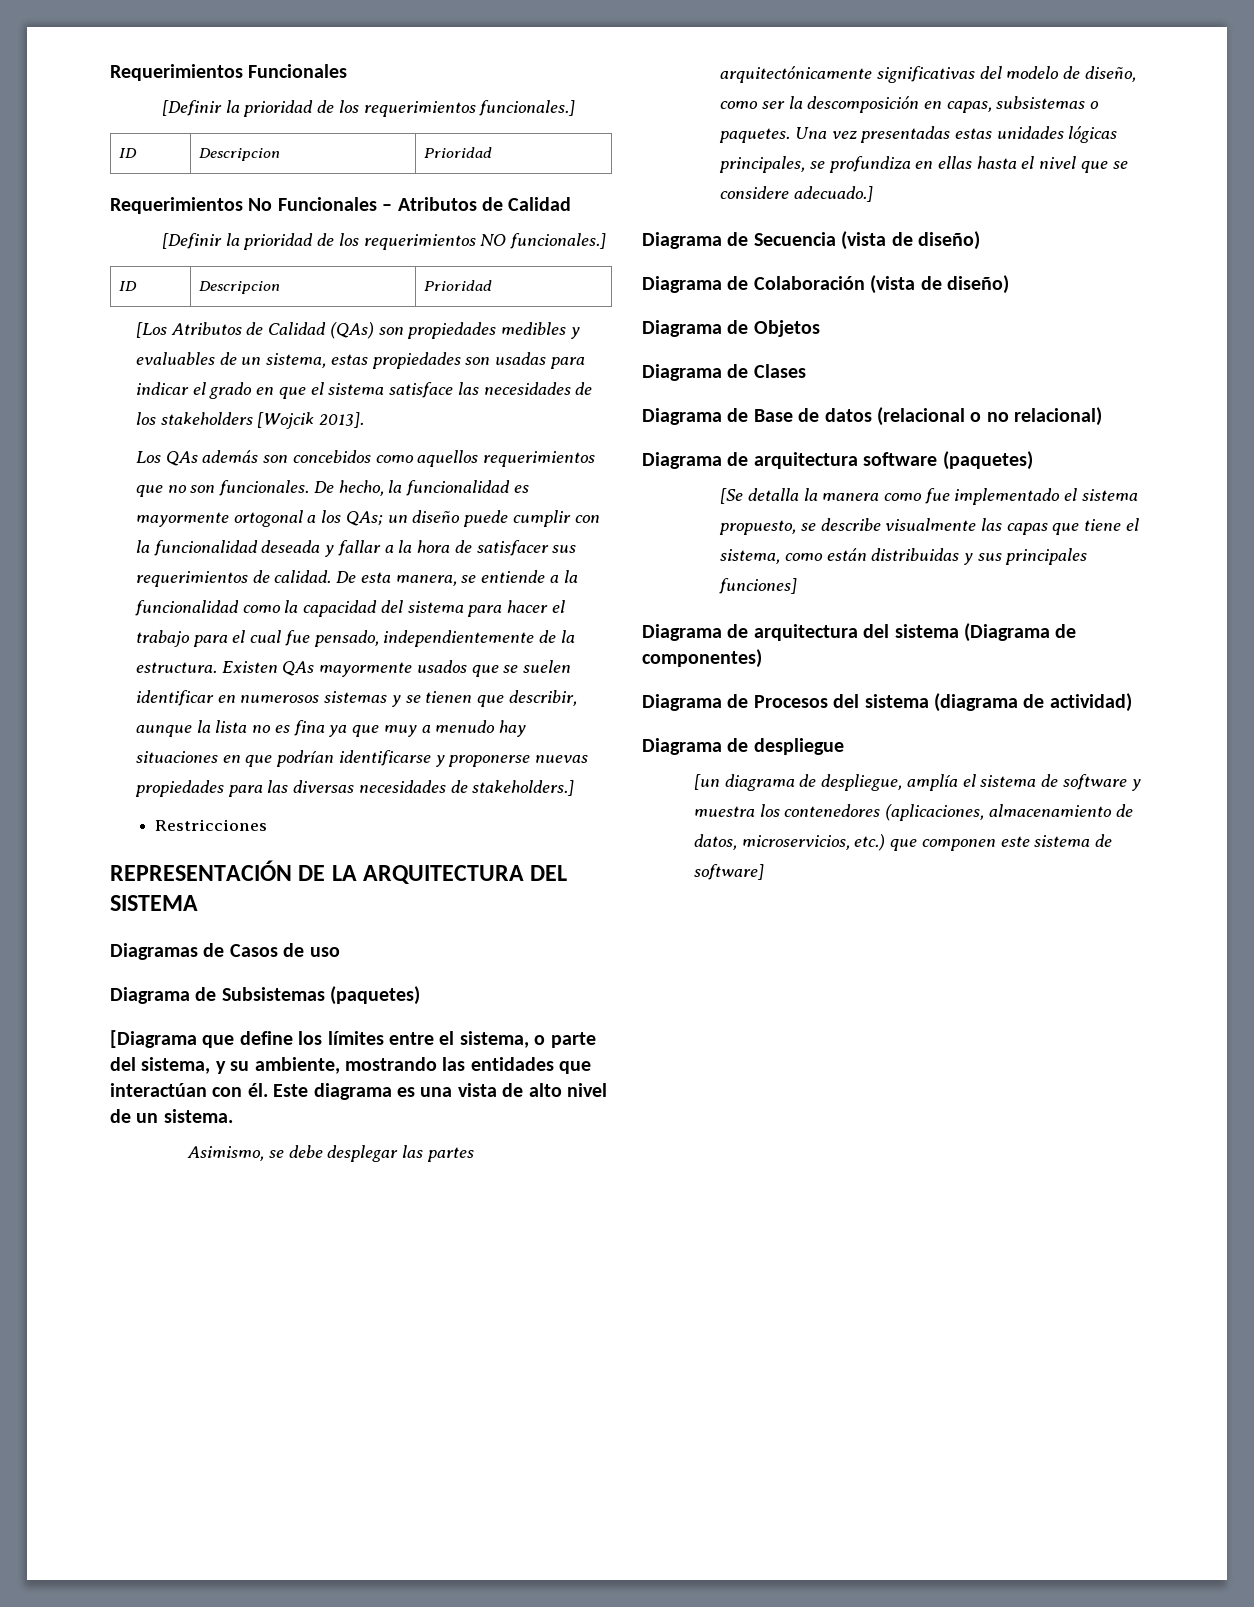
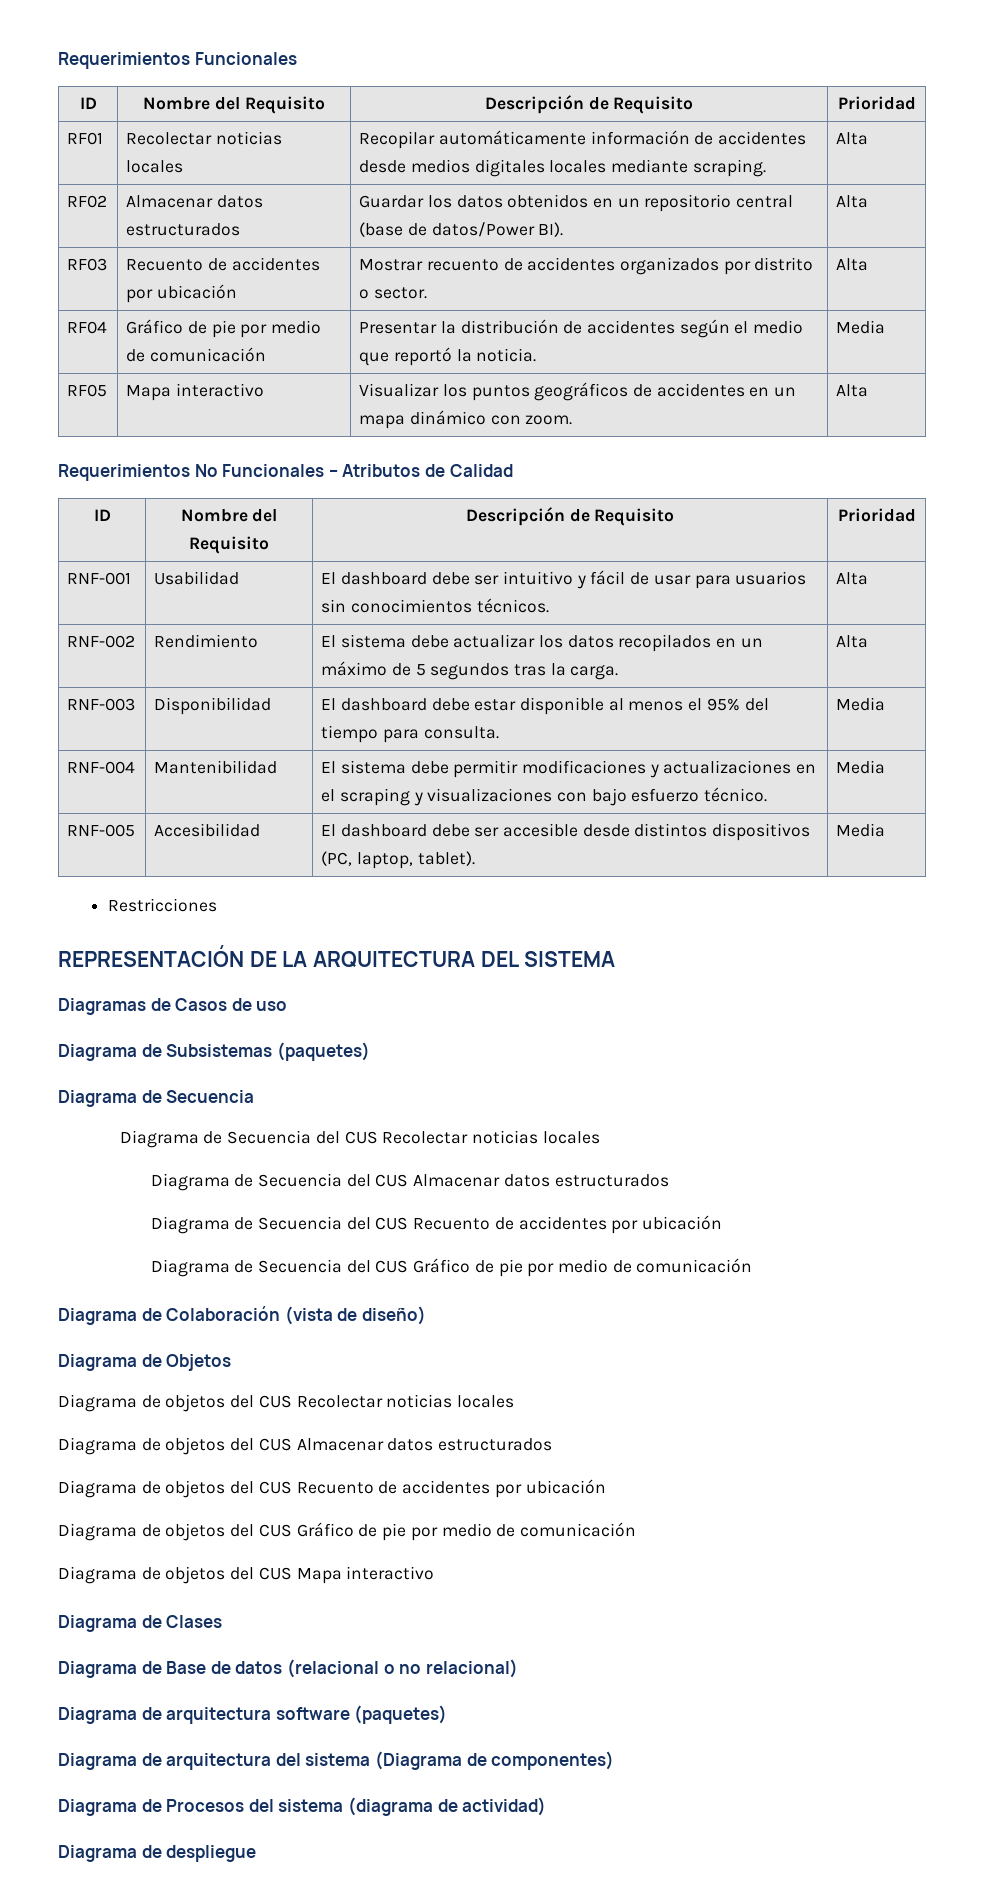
[162,100,576,117] [118,148,137,158] [198,148,280,161] [423,147,492,158] // [Definir la prioridad de los requerimientos funcionales.] // ID | Descripcion | Prioridad -> [79,97,97,109] [143,96,325,114] [484,95,694,114] [837,96,916,110] [67,132,104,145] [126,131,282,145] [126,160,184,173] [359,130,806,149] [359,159,766,177] [836,132,869,145] [67,195,108,208] [126,195,263,208] [126,223,241,236] [359,194,794,212] [359,222,564,237] [836,195,869,208] [67,258,108,271] [126,257,320,271] [126,284,237,303] [359,257,814,275] [359,287,427,299] [836,258,869,271] [67,321,108,334] [126,319,321,338] [126,347,266,362] [359,319,804,338] [359,347,537,366] [836,320,886,334] [67,384,108,397] [126,383,264,401] [359,382,797,401] [359,410,573,429] [836,384,869,397] // ID | Nombre del Requisito | Descripción de Requisito | Prioridad // RF01 | Recolectar noticias locales | Recopilar automáticamente información de accidentes desde medios digitales locales mediante scraping. | Alta // RF02 | Almacenar datos estructurados | Guardar los datos obtenidos en un repositorio central (base de datos/Power BI). | Alta // RF03 | Recuento de accidentes por ubicación | Mostrar recuento de accidentes organizados por distrito o sector. | Alta // RF04 | Gráfico de pie por medio de comunicación | Presentar la distribución de accidentes según el medio que reportó la noticia. | Media // RF05 | Mapa interactivo | Visualizar los puntos geográficos de accidentes en un mapa dinámico con zoom. | Alta
[162,233,607,250] [118,281,137,291] [198,281,280,294] [423,280,492,291] [136,322,580,339] [136,352,585,369] [136,382,593,399] [136,412,365,429] [136,450,596,467] [136,480,529,497] [136,510,600,527] [136,540,577,557] [136,570,578,587] [135,600,565,617] [136,630,575,647] [136,660,572,677] [136,690,577,707] [136,720,526,737] [136,750,589,767] [135,780,575,797] // [Definir la prioridad de los requerimientos NO funcionales.] // ID | Descripcion | Prioridad // [Los Atributos de Calidad (QAs) son propiedades medibles y evaluables de un sistema, estas propiedades son usadas para indicar el grado en que el sistema satisface las necesidades de los stakeholders [Wojcik 2013]. // Los QAs además son concebidos como aquellos requerimientos que no son funcionales. De hecho, la funcionalidad es mayormente ortogonal a los QAs; un diseño puede cumplir con la funcionalidad deseada y fallar a la hora de satisfacer sus requerimientos de calidad. De esta manera, se entiende a la funcionalidad como la capacidad del sistema para hacer el trabajo para el cual fue pensado, independientemente de la estructura. Existen QAs mayormente usados que se suelen identificar en numerosos sistemas y se tienen que describir, aunque la lista no es fina ya que muy a menudo hay situaciones en que podrían identificarse y proponerse nuevas propiedades para las diversas necesidades de stakeholders.] -> [93,509,111,521] [180,509,278,522] [189,536,269,554] [465,507,675,526] [837,508,916,522] [67,572,132,585] [154,571,240,585] [321,570,807,589] [321,598,549,613] [836,572,869,585] [67,635,136,648] [154,634,259,648] [321,634,763,652] [321,661,619,680] [836,635,869,648] [67,698,136,711] [154,697,272,715] [321,697,769,715] [321,725,499,743] [836,697,886,711] [67,761,136,774] [154,760,278,774] [321,760,817,778] [321,787,768,806] [836,760,886,774] [67,824,136,837] [154,823,261,837] [321,823,811,841] [321,851,475,869] [836,823,886,837] // ID | Nombre del Requisito | Descripción de Requisito | Prioridad // RNF-001 | Usabilidad | El dashboard debe ser intuitivo y fácil de usar para usuarios sin conocimientos técnicos. | Alta // RNF-002 | Rendimiento | El sistema debe actualizar los datos recopilados en un máximo de 5 segundos tras la carga. | Alta // RNF-003 | Disponibilidad | El dashboard debe estar disponible al menos el 95% del tiempo para consulta. | Media // RNF-004 | Mantenibilidad | El sistema debe permitir modificaciones y actualizaciones en el scraping y visualizaciones con bajo esfuerzo técnico. | Media // RNF-005 | Accesibilidad | El dashboard debe ser accesible desde distintos dispositivos (PC, laptop, tablet). | Media
[110,1030,596,1048] [110,1057,592,1074] [110,1083,607,1100] [110,1109,233,1123] [187,1145,474,1162] [720,66,1136,83] [720,96,1100,113] [719,126,1118,143] [719,156,1128,173] [720,186,873,202] [642,231,980,250] [Diagrama que define los límites entre el sistema, o parte del sistema, y su ambiente, mostrando las entidades que interactúan con él. Este diagrama es una vista de alto nivel de un sistema. // Asimismo, se debe desplegar las partes arquitectónicamente significativas del modelo de diseño, como ser la descomposición en capas, subsistemas o paquetes. Una vez presentadas estas unidades lógicas principales, se profundiza en ellas hasta el nivel que se considere adecuado.] // Diagrama de Secuencia (vista de diseño) -> [58,1090,255,1107] [119,1130,600,1148] [150,1173,669,1191] [150,1215,723,1234] [150,1258,753,1277] Diagrama de Secuencia // Diagrama de Secuencia del CUS Recolectar noticias locales // Diagrama de Secuencia del CUS Almacenar datos estructurados // Diagrama de Secuencia del CUS Recuento de accidentes por ubicación // Diagrama de Secuencia del CUS Gráfico de pie por medio de comunicación
(820, 328) none -> [58,1394,515,1412] [58,1437,553,1455] [58,1479,606,1498] [58,1522,636,1541] [58,1566,435,1584] // Diagrama de objetos del CUS Recolectar noticias locales // Diagrama de objetos del CUS Almacenar datos estructurados // Diagrama de objetos del CUS Recuento de accidentes por ubicación // Diagrama de objetos del CUS Gráfico de pie por medio de comunicación // Diagrama de objetos del CUS Mapa interactivo
[720,488,1138,505] [719,518,1139,535] [720,548,1088,565] [719,578,798,594] // [Se detalla la manera como fue implementado el sistema propuesto, se describe visualmente las capas que tiene el sistema, como están distribuidas y sus principales funciones] -> (448, 1714) none
[694,774,1141,791] [694,804,1133,821] [694,834,1113,851] [694,864,765,880] // [un diagrama de despliegue, amplía el sistema de software y muestra los contenedores (aplicaciones, almacenamiento de datos, microservicios, etc.) que componen este sistema de software] -> (257, 1853) none

